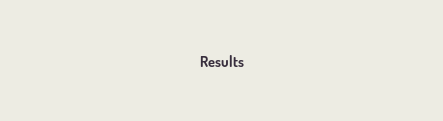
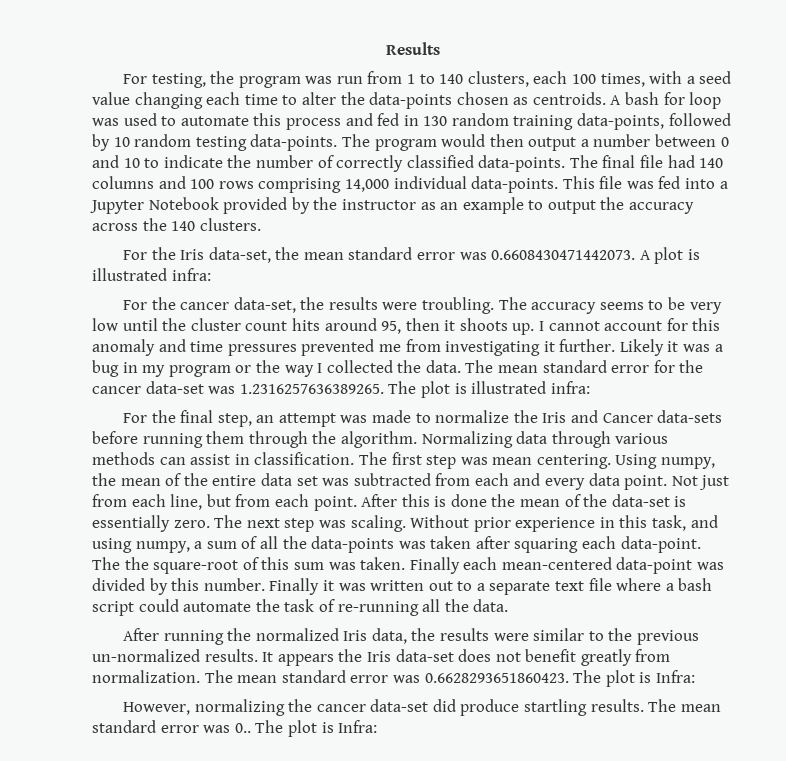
(244, 61) none -> [122,71,732,88] [92,92,722,109] [92,113,731,130] [92,134,729,151] [92,155,724,172] [92,176,728,193] [90,197,695,214] [92,218,261,231] [122,247,701,264] [92,268,211,281] [122,297,722,314] [92,318,721,335] [92,339,723,356] [92,360,704,377] [92,381,590,398] [122,410,723,427] [92,431,669,448] [92,452,716,469] [92,473,730,490] [92,494,687,511] [92,515,718,532] [92,536,701,553] [92,557,725,574] [92,578,713,595] [92,599,509,616] [122,628,700,645] [92,649,671,666] [92,670,695,687] [122,699,721,716] [92,720,378,737] // For testing, the program was run from 1 to 140 clusters, each 100 times, with a seed value changing each time to alter the data-points chosen as centroids. A bash for loop was used to automate this process and fed in 130 random training data-points, followed by 10 random testing data-points. The program would then output a number between 0 and 10 to indicate the number of correctly classified data-points. The final file had 140 columns and 100 rows comprising 14,000 individual data-points. This file was fed into a Jupyter Notebook provided by the instructor as an example to output the accuracy across the 140 clusters. // For the Iris data-set, the mean standard error was 0.6608430471442073. A plot is illustrated infra: // For the cancer data-set, the results were troubling. The accuracy seems to be very low until the cluster count hits around 95, then it shoots up. I cannot account for this anomaly and time pressures prevented me from investigating it further. Likely it was a bug in my program or the way I collected the data. The mean standard error for the cancer data-set was 1.2316257636389265. The plot is illustrated infra: // For the final step, an attempt was made to normalize the Iris and Cancer data-sets before running them through the algorithm. Normalizing data through various methods can assist in classification. The first step was mean centering. Using numpy, the mean of the entire data set was subtracted from each and every data point. Not just from each line, but from each point. After this is done the mean of the data-set is essentially zero. The next step was scaling. Without prior experience in this task, and using numpy, a sum of all the data-points was taken after squaring each data-point. The the square-root of this sum was taken. Finally each mean-centered data-point was divided by this number. Finally it was written out to a separate text file where a bash script could automate the task of re-running all the data. // After running the normalized Iris data, the results were similar to the previous un-normalized results. It appears the Iris data-set does not benefit greatly from normalization. The mean standard error was 0.6628293651860423. The plot is Infra: // However, normalizing the cancer data-set did produce startling results. The mean standard error was 0.. The plot is Infra:

